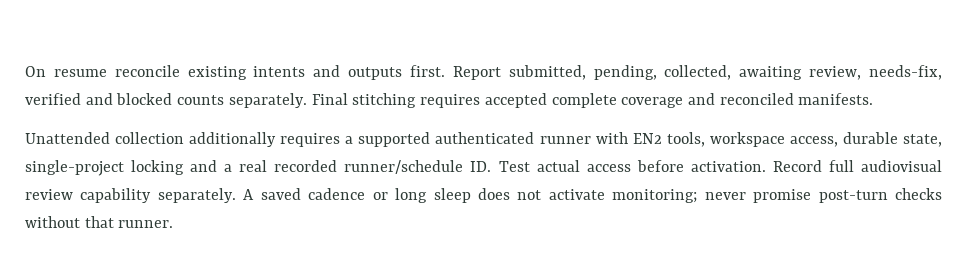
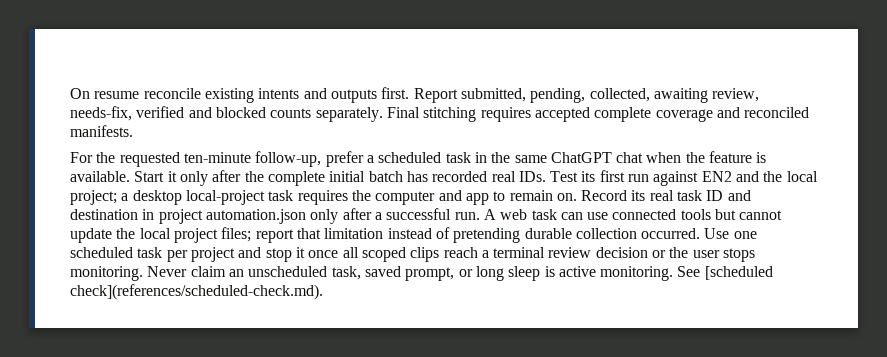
[25,132,942,147] [25,160,943,176] [25,188,942,203] [25,216,174,228] Unattended collection additionally requires a supported authenticated runner with EN2 tools, workspace access, durable state, single-project locking and a real recorded runner/schedule ID. Test actual access before activation. Record full audiovisual review capability separately. A saved cadence or long sleep does not activate monitoring; never promise post-turn checks without that runner. -> [70,151,767,167] [70,170,818,186] [70,190,751,205] [70,208,783,224] [70,227,757,243] [70,247,756,262] [70,266,773,281] [70,284,323,300] For the requested ten-minute follow-up, prefer a scheduled task in the same ChatGPT chat when the feature is available. Start it only after the complete initial batch has recorded real IDs. Test its first run against EN2 and the local project; a desktop local-project task requires the computer and app to remain on. Record its real task ID and destination in project automation.json only after a successful run. A web task can use connected tools but cannot update the local project files; report that limitation instead of pretending durable collection occurred. Use one scheduled task per project and stop it once all scoped clips reach a terminal review decision or the user stops monitoring. Never claim an unscheduled task, saved prompt, or long sleep is active monitoring. See [scheduled check](references/scheduled-check.md).

